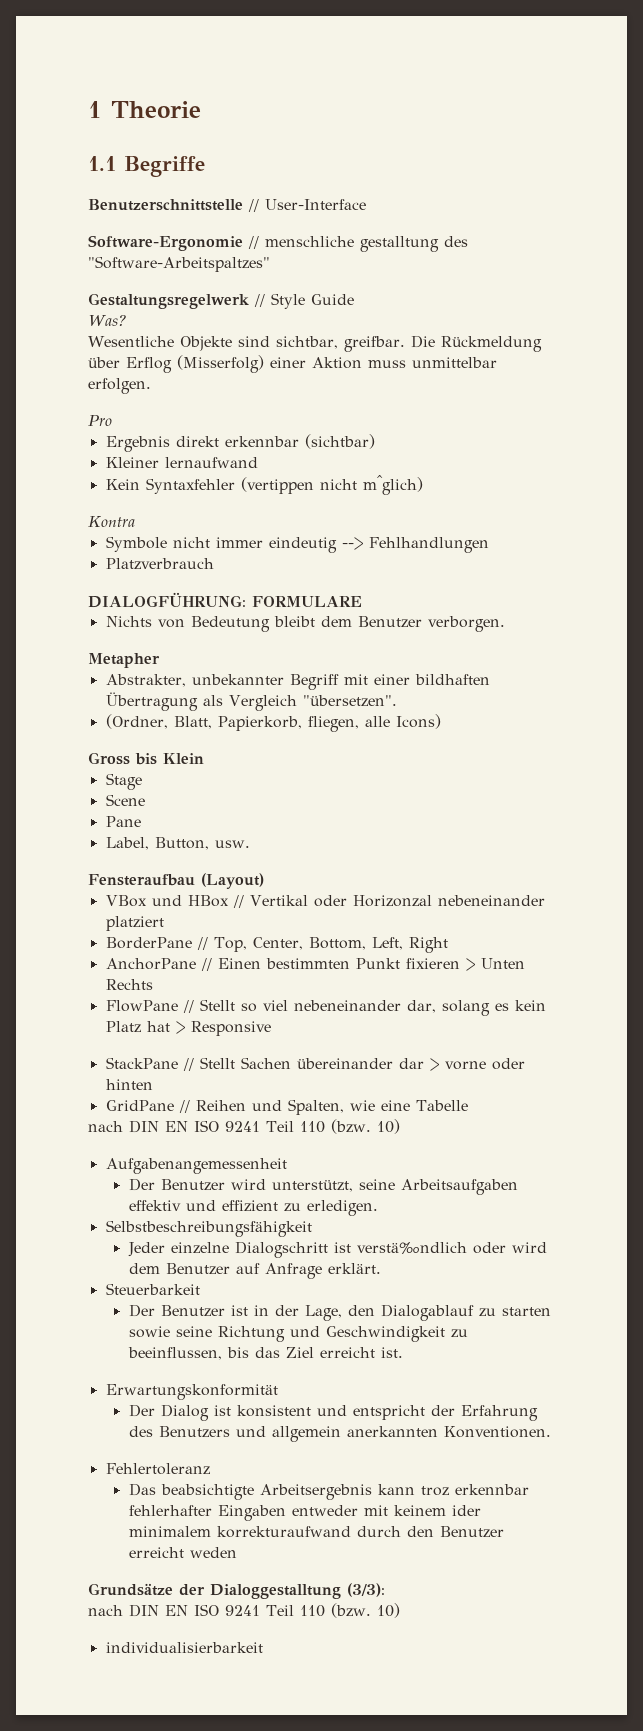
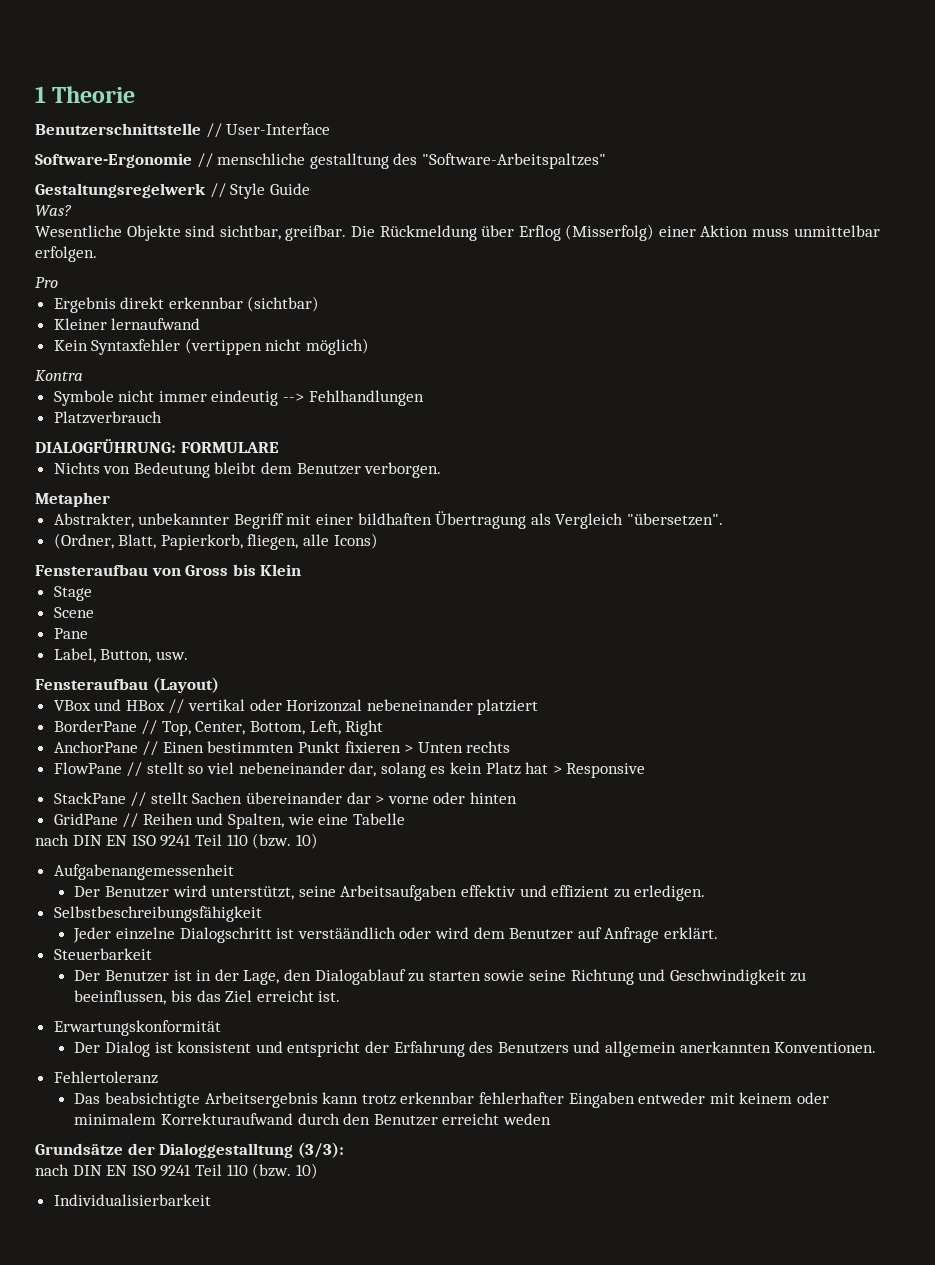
[88,156,205,177] // 1.1 Begriffe -> (136, 94) none
[362,475,423,495] mˆglich) -> [306,338,370,355] möglich)
(441, 721) none -> [35,564,181,576] Fensteraufbau von
[249,895,308,906] Vertikal -> [188,699,246,711] vertikal
[105,979,153,990] Rechts -> [466,741,511,753] rechts
[199,999,235,1011] Stellt -> [146,762,184,774] stellt
[199,1057,235,1069] Stellt -> [150,792,188,804] stellt
[356,1242,467,1254] verstä‰ndlich -> [297,927,396,939] verstäändlich
[420,1486,449,1496] troz -> [361,1094,396,1105] trotz
[451,1505,481,1516] [128,1526,351,1538] ider minimalem korrekturaufwand -> [796,1092,829,1104] [74,1113,294,1125] oder minimalem Korrekturaufwand
[105,1642,263,1653] individualisierbarkeit -> [53,1194,211,1206] Individualisierbarkeit

